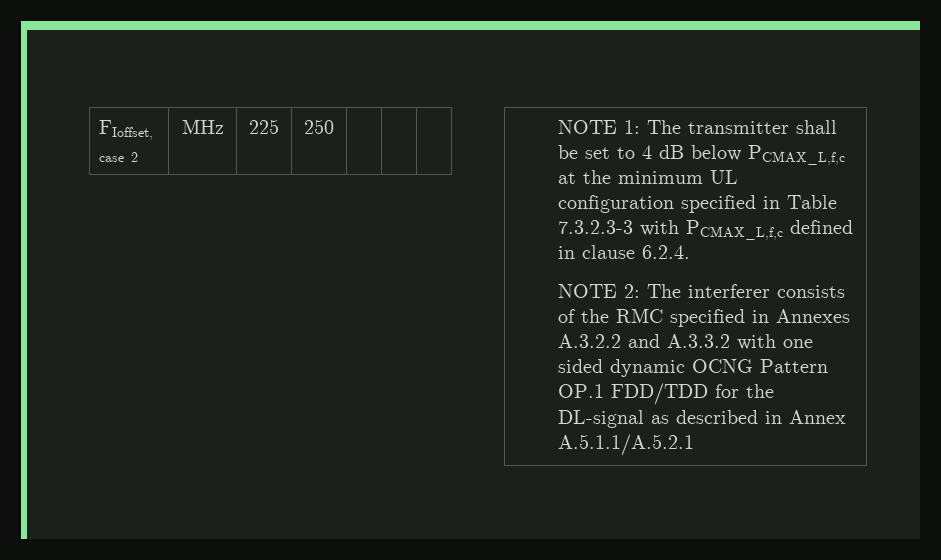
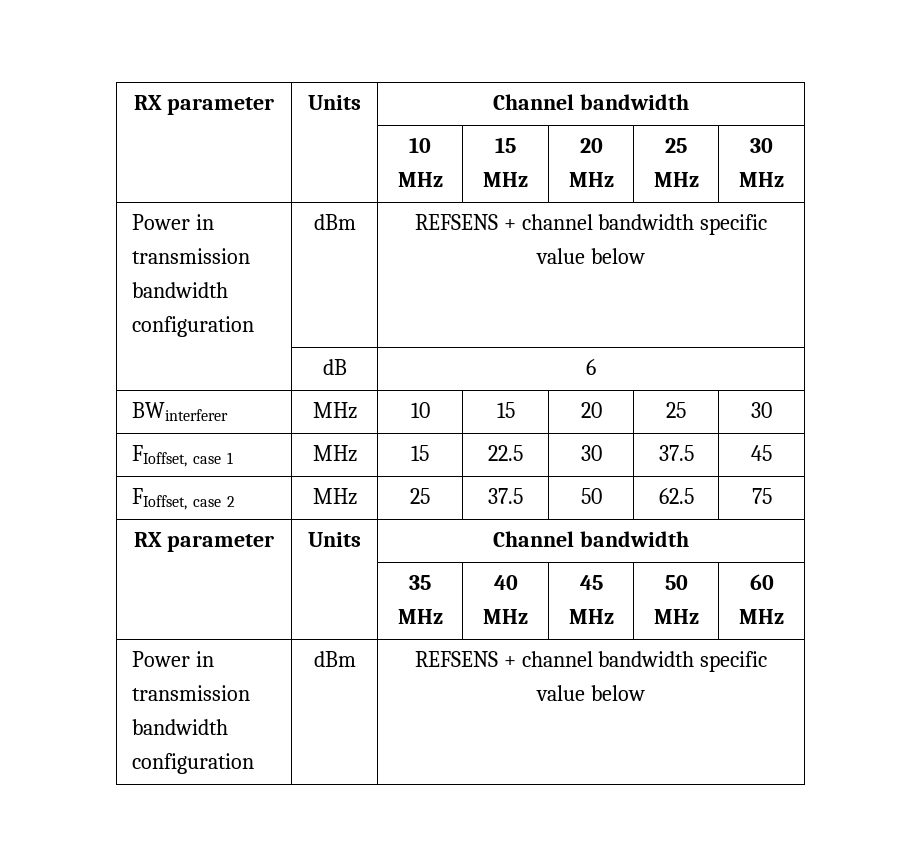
[99,120,154,140] [99,152,139,162] [181,119,224,134] [249,119,279,134] [304,119,334,134] [558,120,838,134] [558,145,846,165] [558,170,739,184] [558,195,838,213] [558,220,854,240] [558,245,691,259] [558,284,846,298] [558,308,851,327] [558,334,814,350] [558,359,829,377] [558,383,775,405] [558,410,847,428] [558,434,695,456] FIoffset, case 2 | MHz | 225 | 250 | | | // NOTE 1: The transmitter shall be set to 4 dB below PCMAX_L,f,c at the minimum UL configuration specified in Table 7.3.2.3-3 with PCMAX_L,f,c defined in clause 6.2.4. // NOTE 2: The interferer consists of the RMC specified in Annexes A.3.2.2 and A.3.3.2 with one sided dynamic OCNG Pattern OP.1 FDD/TDD for the DL-signal as described in Annex A.5.1.1/A.5.2.1 -> [133,95,275,115] [308,95,361,110] [493,94,689,110] [409,137,431,153] [397,172,443,187] [495,137,516,153] [483,172,528,187] [579,138,603,153] [568,172,614,187] [665,138,687,153] [653,172,699,187] [750,138,773,153] [739,172,784,187] [132,214,215,230] [132,248,251,264] [132,282,229,298] [132,316,255,337] [313,214,356,230] [414,214,768,235] [536,248,645,264] [322,359,347,375] [586,359,596,375] [132,402,229,421] [312,402,357,419] [410,402,430,418] [496,402,515,418] [580,402,602,418] [666,402,686,418] [751,402,772,418] [132,445,234,467] [312,445,357,462] [411,445,429,461] [488,445,523,461] [580,445,602,461] [658,445,694,461] [751,445,772,461] [132,488,236,510] [312,488,357,505] [410,488,430,504] [488,488,523,504] [580,488,602,504] [658,488,694,504] [751,488,772,504] [133,532,275,552] [308,532,361,547] [493,531,689,547] [409,575,431,590] [397,609,443,624] [493,575,518,590] [483,609,528,624] [579,575,603,590] [568,609,614,624] [664,575,688,590] [653,609,699,624] [749,574,774,590] [739,609,784,624] [132,651,215,667] [132,685,251,701] [132,719,229,735] [132,753,255,774] [313,651,356,667] [414,651,768,672] [536,685,645,701] RX parameter | Units | Channel bandwidth // | | 10 MHz | 15 MHz | 20 MHz | 25 MHz | 30 MHz // Power in transmission bandwidth configuration | dBm | REFSENS + channel bandwidth specific value below // | dB | 6 // BWinterferer | MHz | 10 | 15 | 20 | 25 | 30 // FIoffset, case 1 | MHz | 15 | 22.5 | 30 | 37.5 | 45 // FIoffset, case 2 | MHz | 25 | 37.5 | 50 | 62.5 | 75 // RX parameter | Units | Channel bandwidth // | | 35 MHz | 40 MHz | 45 MHz | 50 MHz | 60 MHz // Power in transmission bandwidth configuration | dBm | REFSENS + channel bandwidth specific value below

